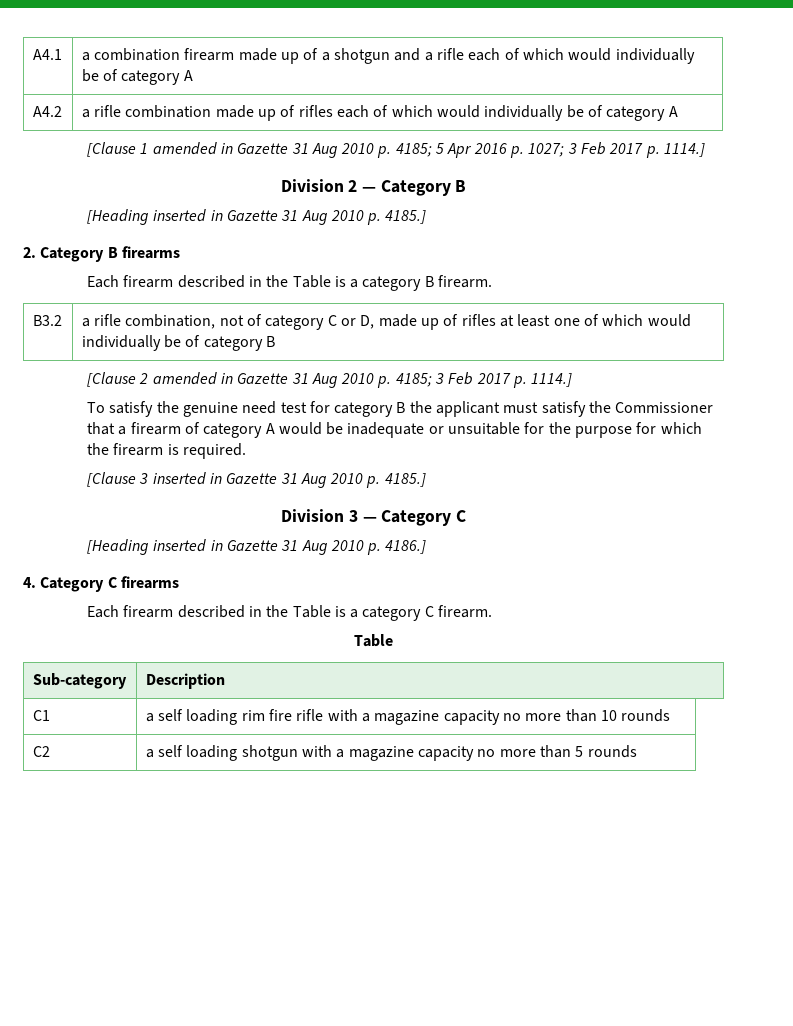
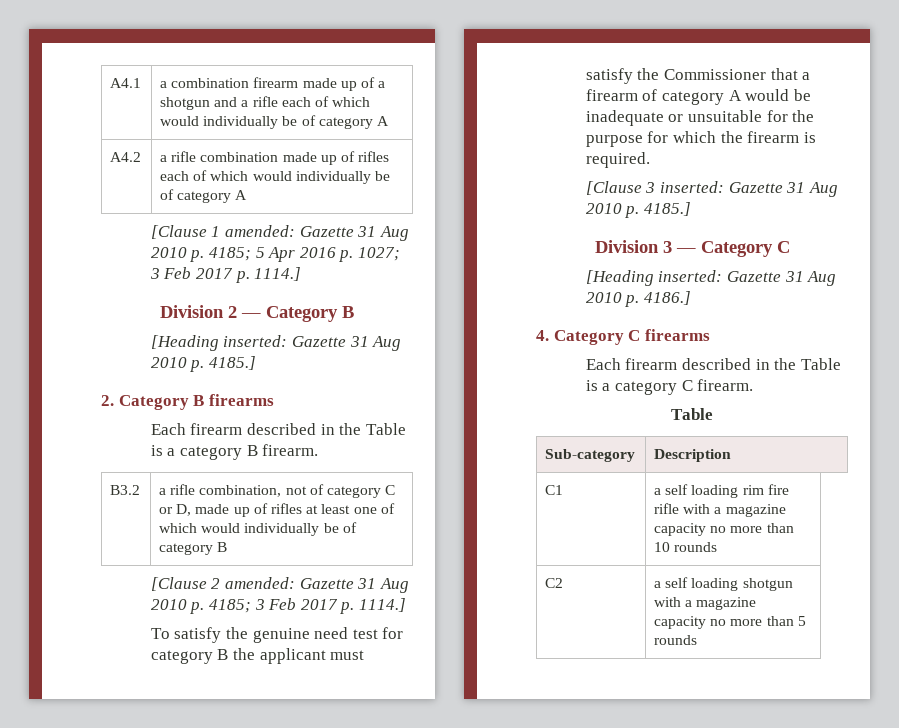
[152,142,233,155] amended in -> [224,225,295,237] amended:
[153,209,223,222] inserted in -> [223,335,288,347] inserted:
[152,372,233,385] amended in -> [224,577,295,589] amended:
[152,472,222,485] inserted in -> [659,181,724,193] inserted:
[153,539,223,552] inserted in -> [658,270,723,282] inserted:

